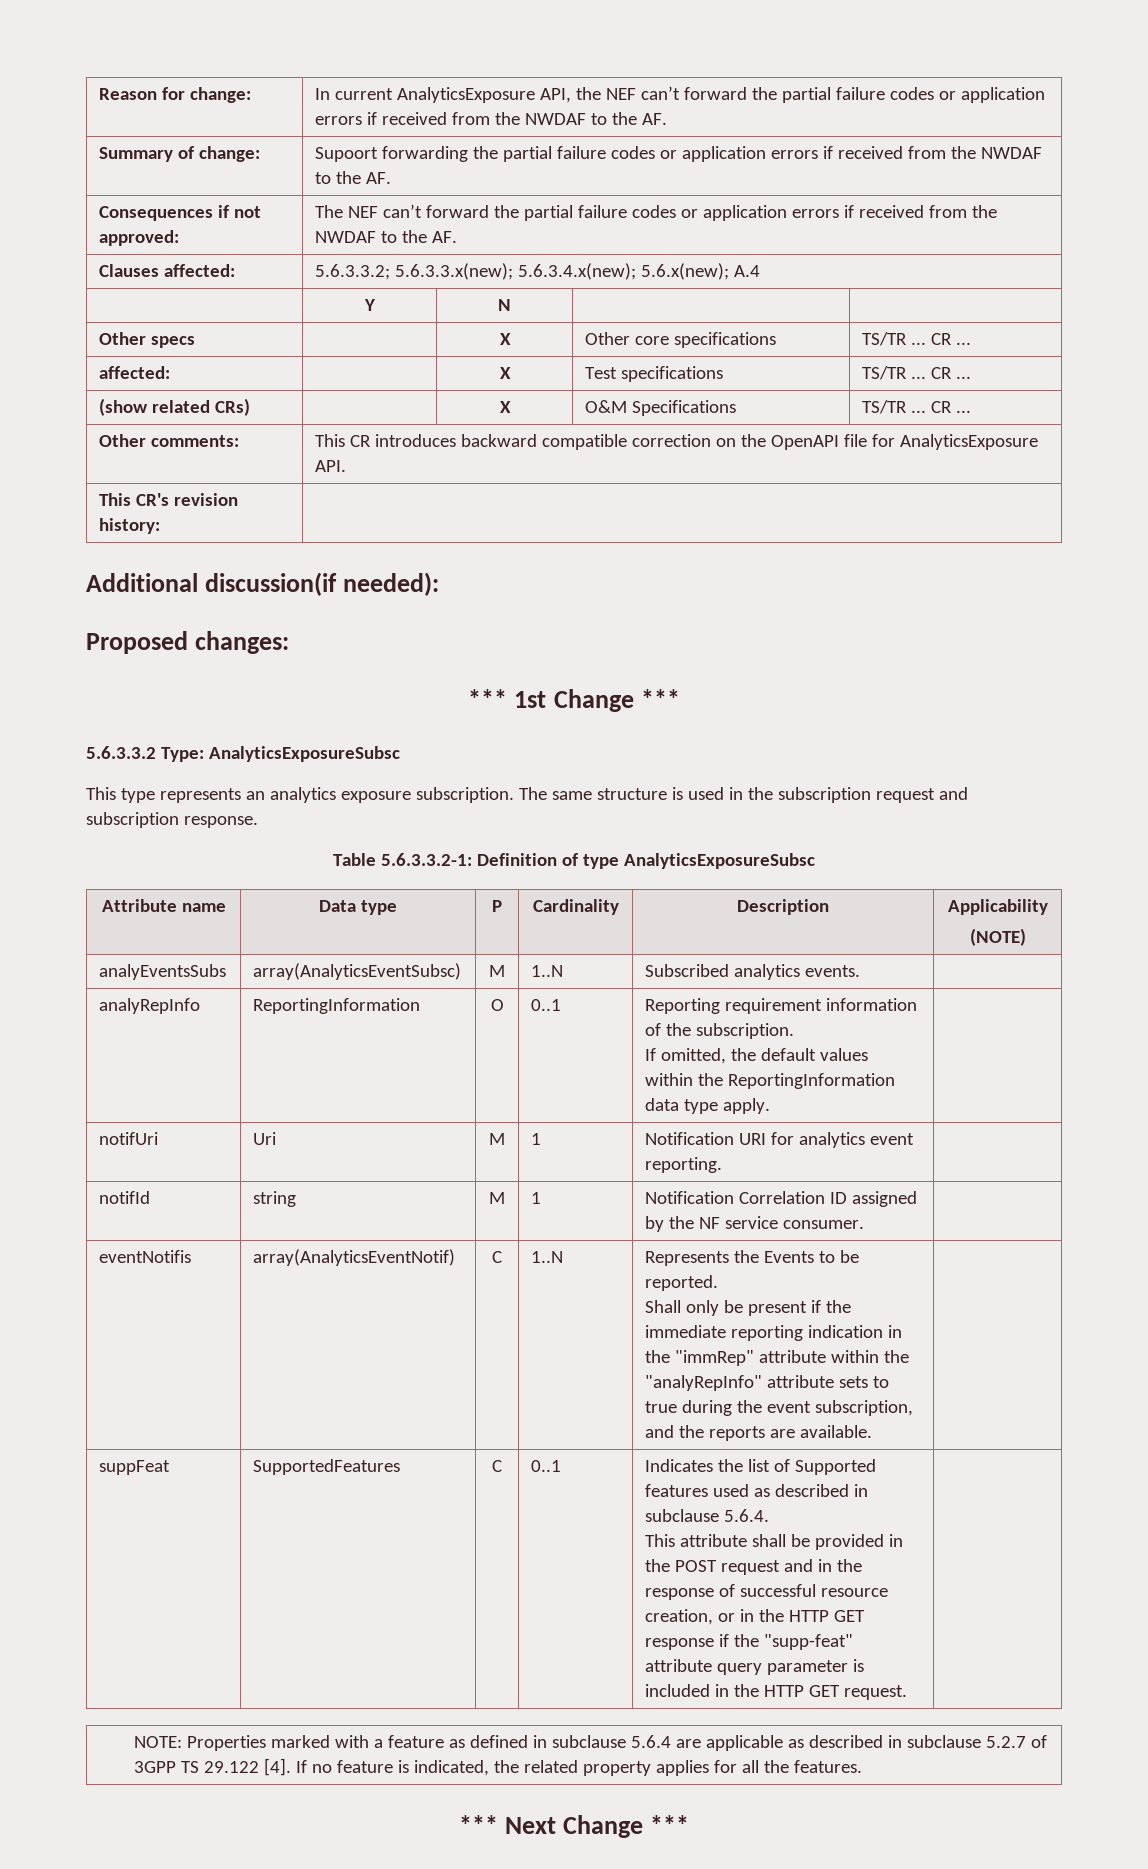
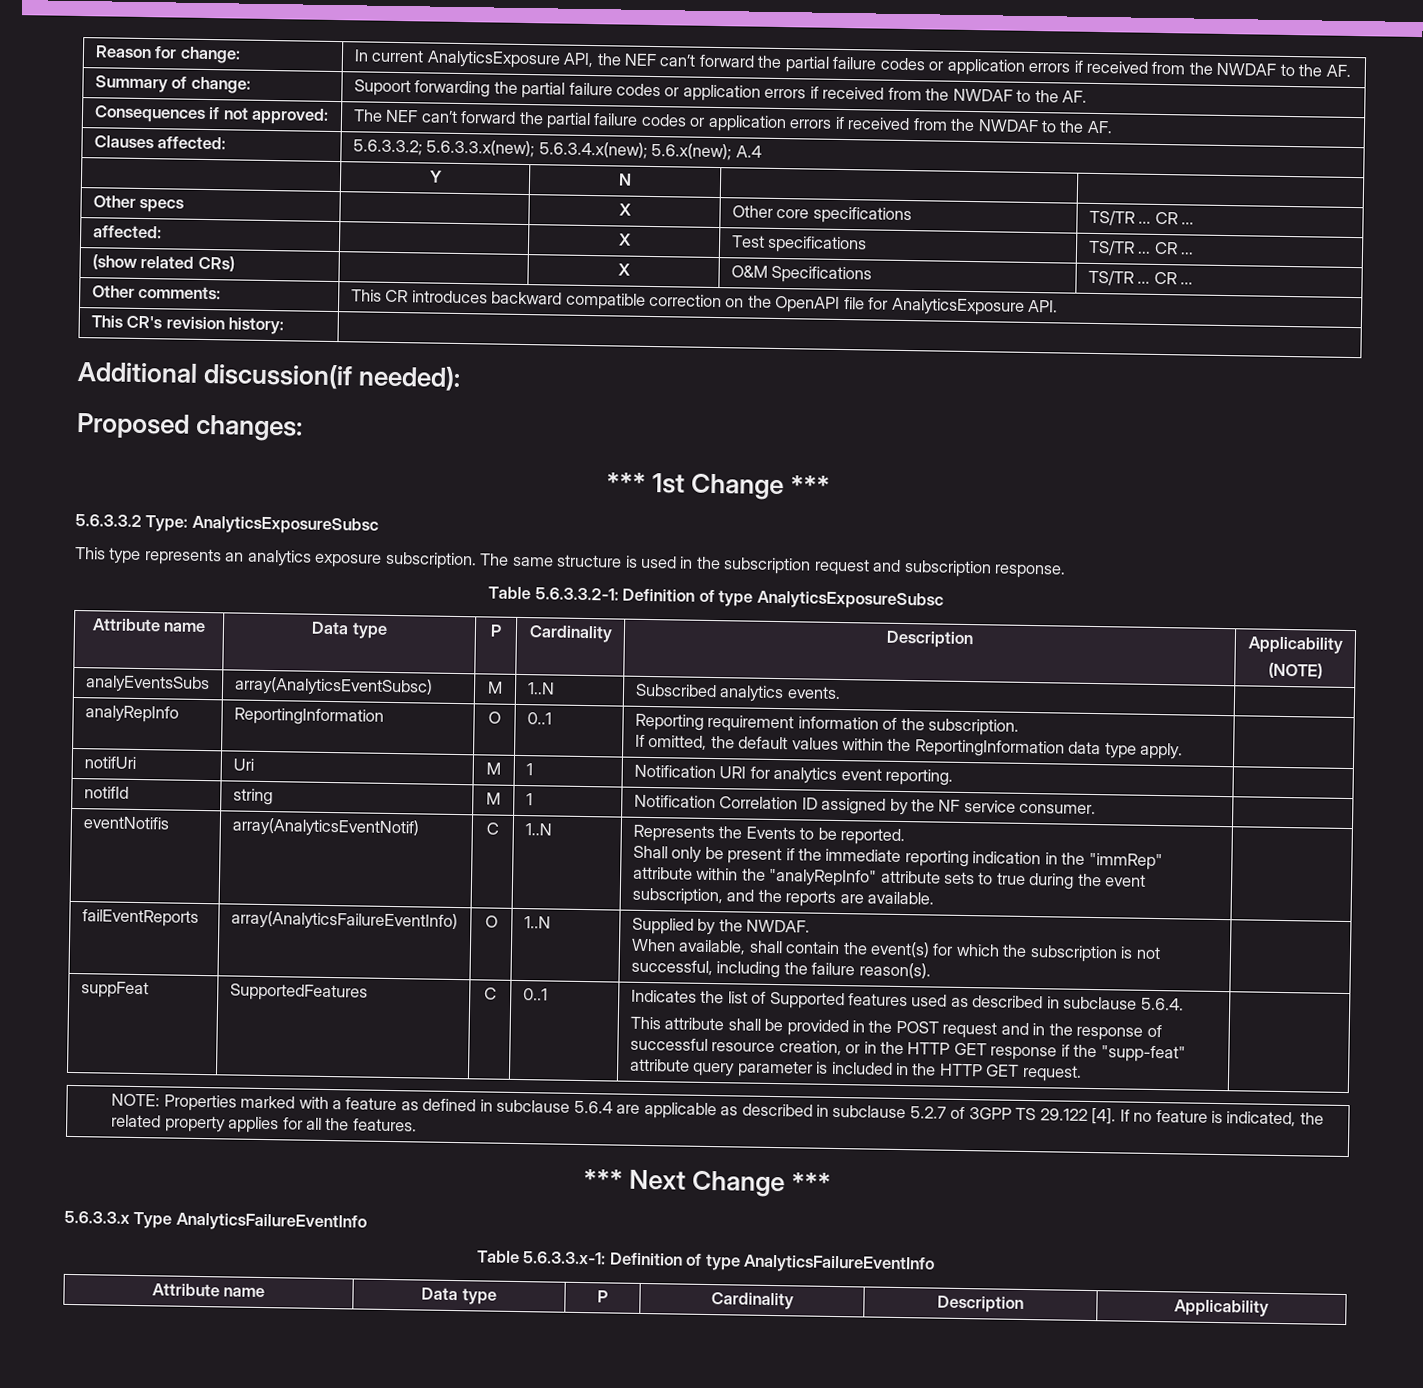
(873, 1431) none -> [81,909,199,927] [230,910,458,932] [485,915,498,928] [523,916,551,929] [631,917,811,936] [630,938,1161,963] [630,959,931,979] // failEventReports | array(AnalyticsFailureEventInfo) | O | 1..N | Supplied by the NWDAF. // When available, shall contain the event(s) for which the subscription is not successful, including the failure reason(s). |
(690, 1824) none -> [64,1210,367,1232] [476,1250,936,1274] [151,1283,266,1298] [421,1287,497,1305] [597,1290,608,1303] [710,1292,794,1310] [937,1295,1024,1313] [1174,1299,1269,1317] // 5.6.3.3.x Type AnalyticsFailureEventInfo // Table 5.6.3.3.x-1: Definition of type AnalyticsFailureEventInfo // Attribute name | Data type | P | Cardinality | Description | Applicability

